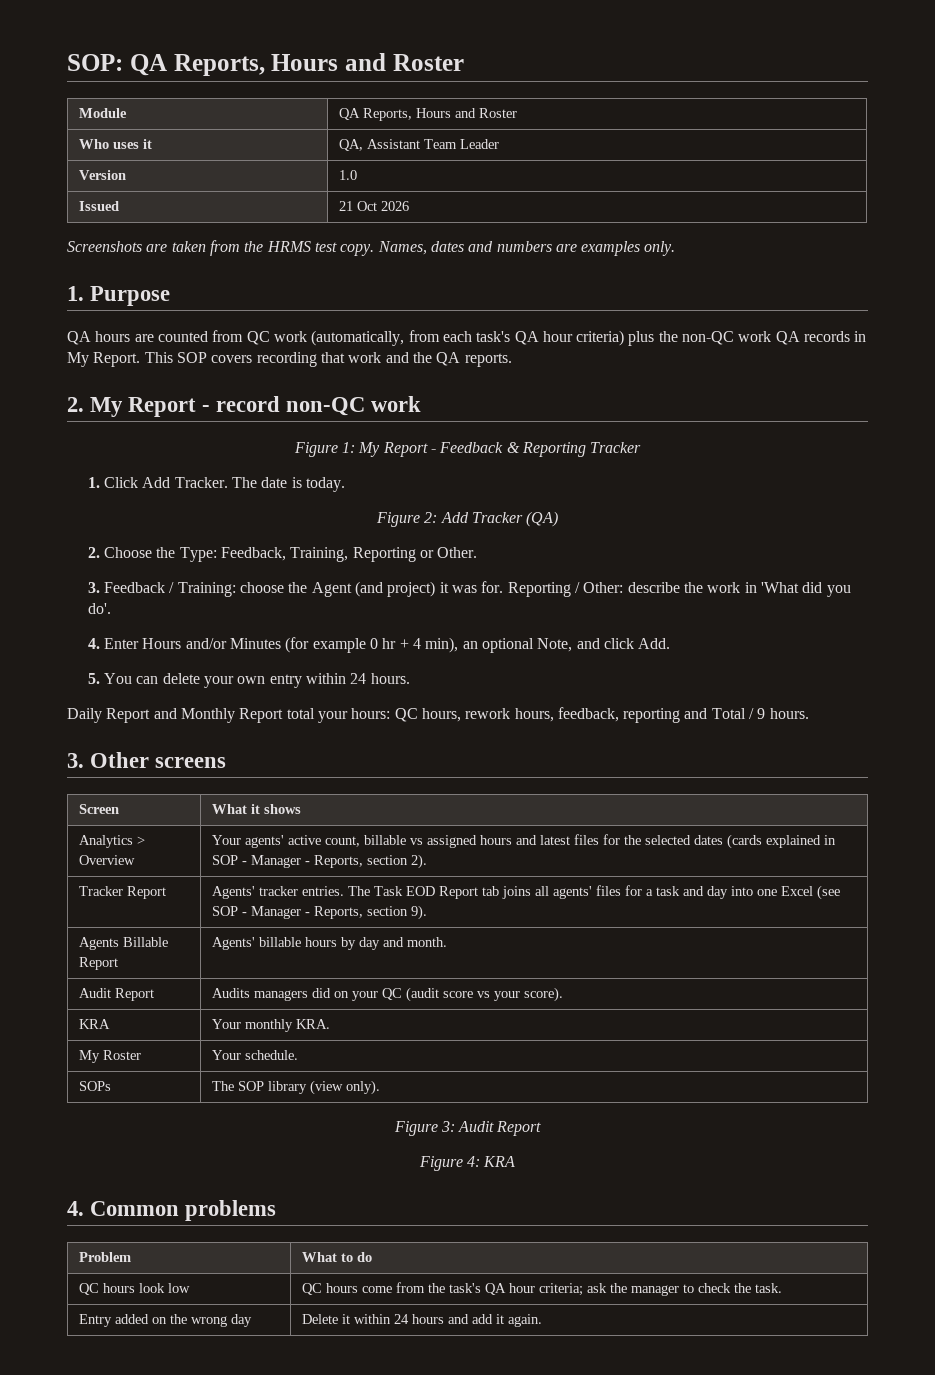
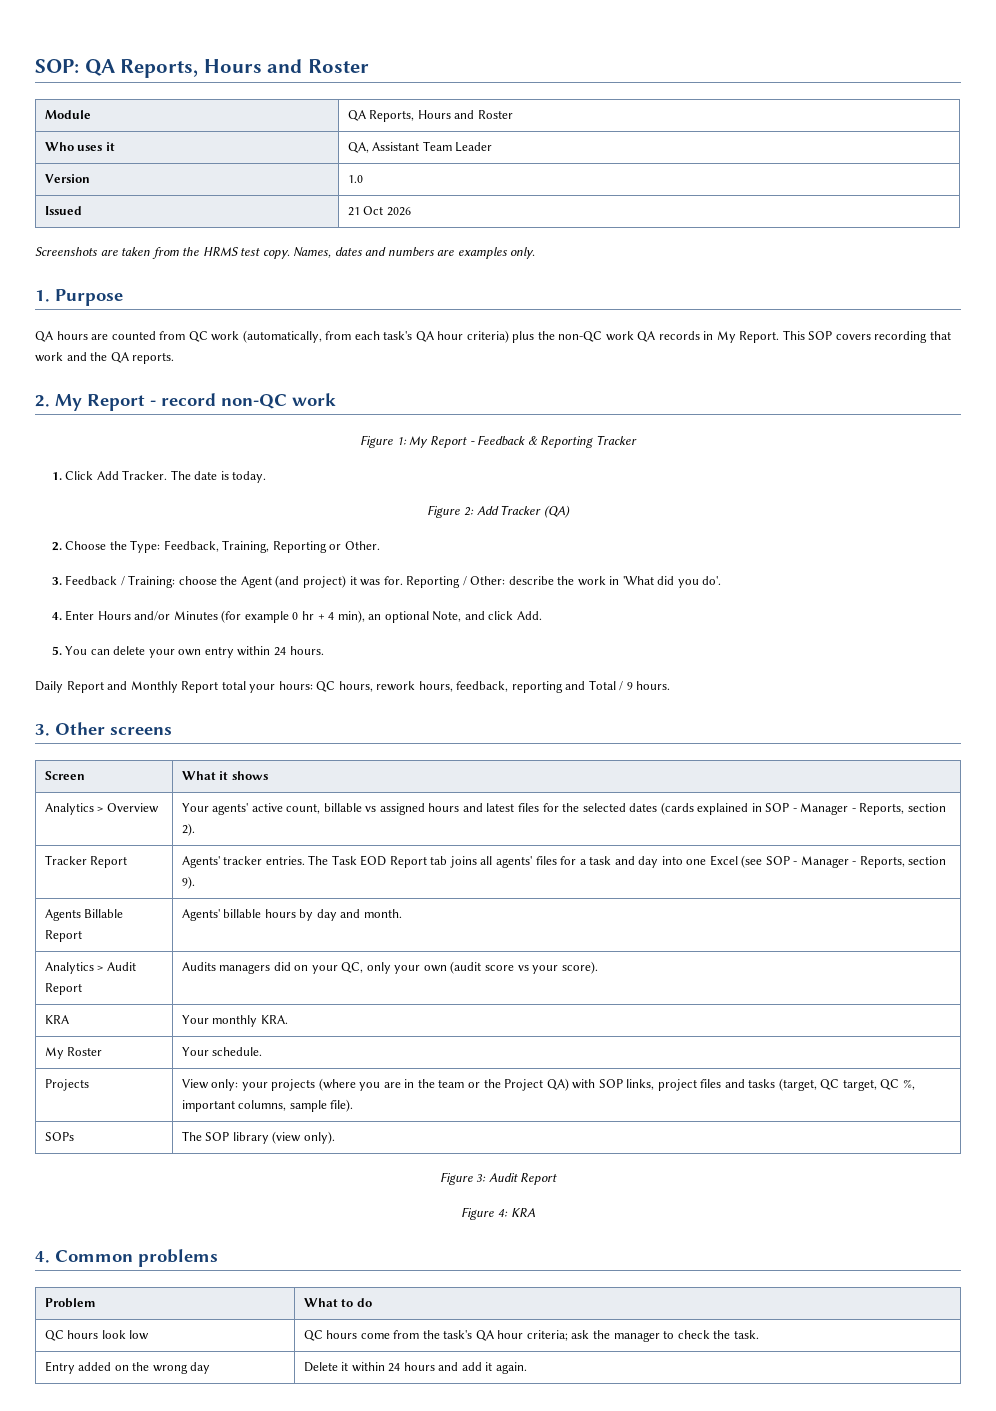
(447, 942) none -> [44,962,104,974] Analytics >
[381,988,402,1000] QC -> [341,962,447,974] QC, only your own
(298, 1055) none -> [44,1079,89,1091] [181,1078,915,1091] [181,1099,354,1112] // Projects | View only: your projects (where you are in the team or the Project QA) with SOP links, project files and tasks (target, QC target, QC %, important columns, sample file).

